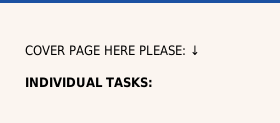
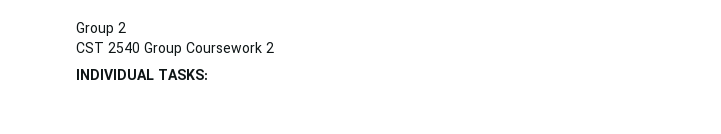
[25,45,200,56] COVER PAGE HERE PLEASE: ↓ -> [76,22,126,36] [76,42,274,56] Group 2 // CST 2540 Group Coursework 2

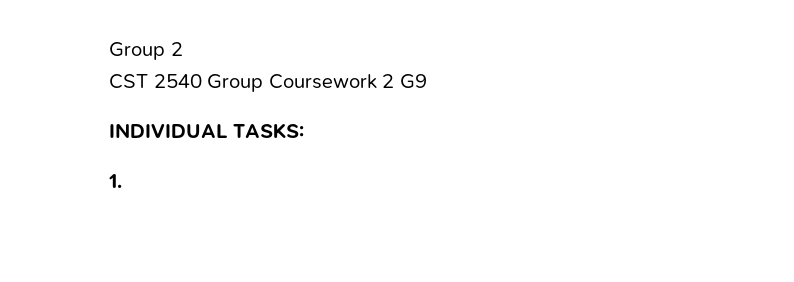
(274, 47) none -> [399,74,427,89] G9
(208, 74) none -> [108,174,122,188] // 1.

